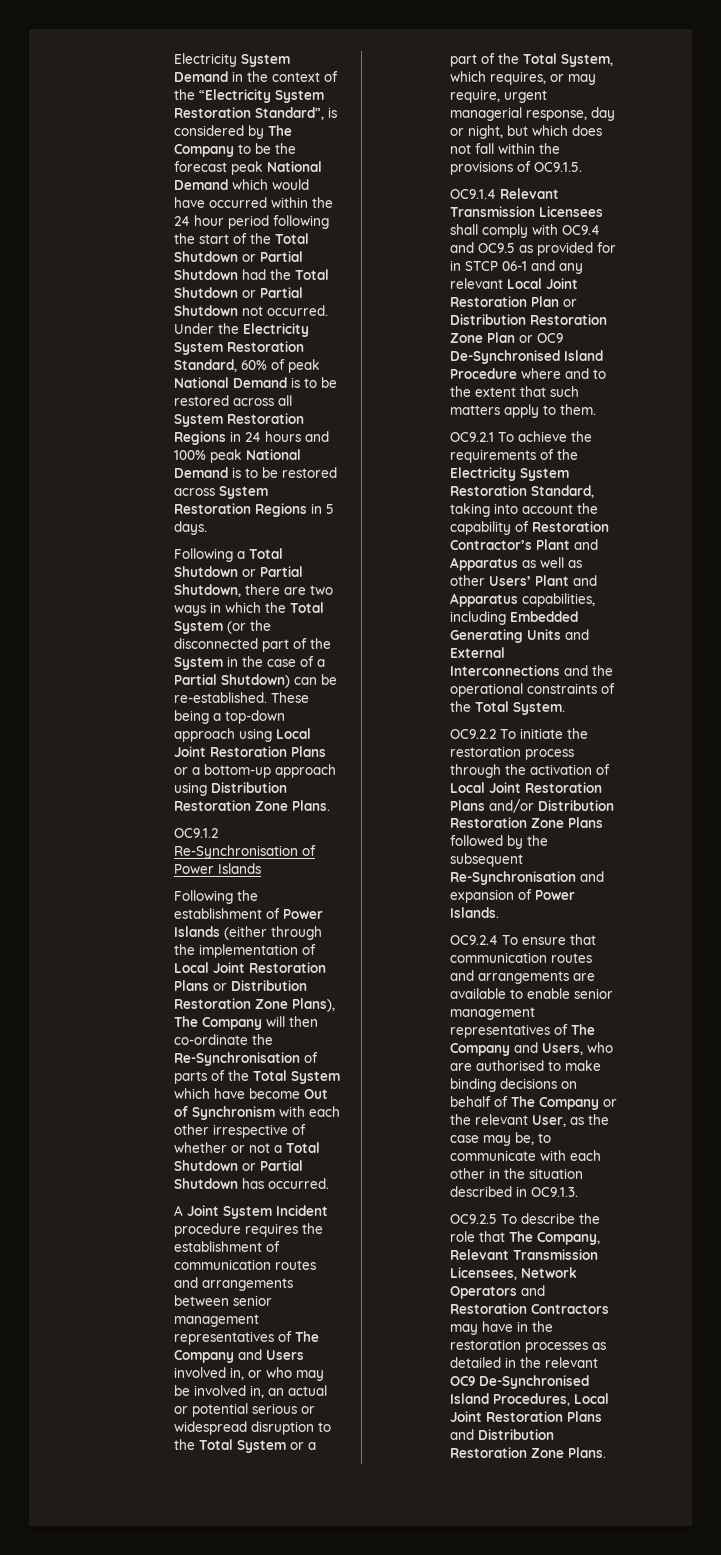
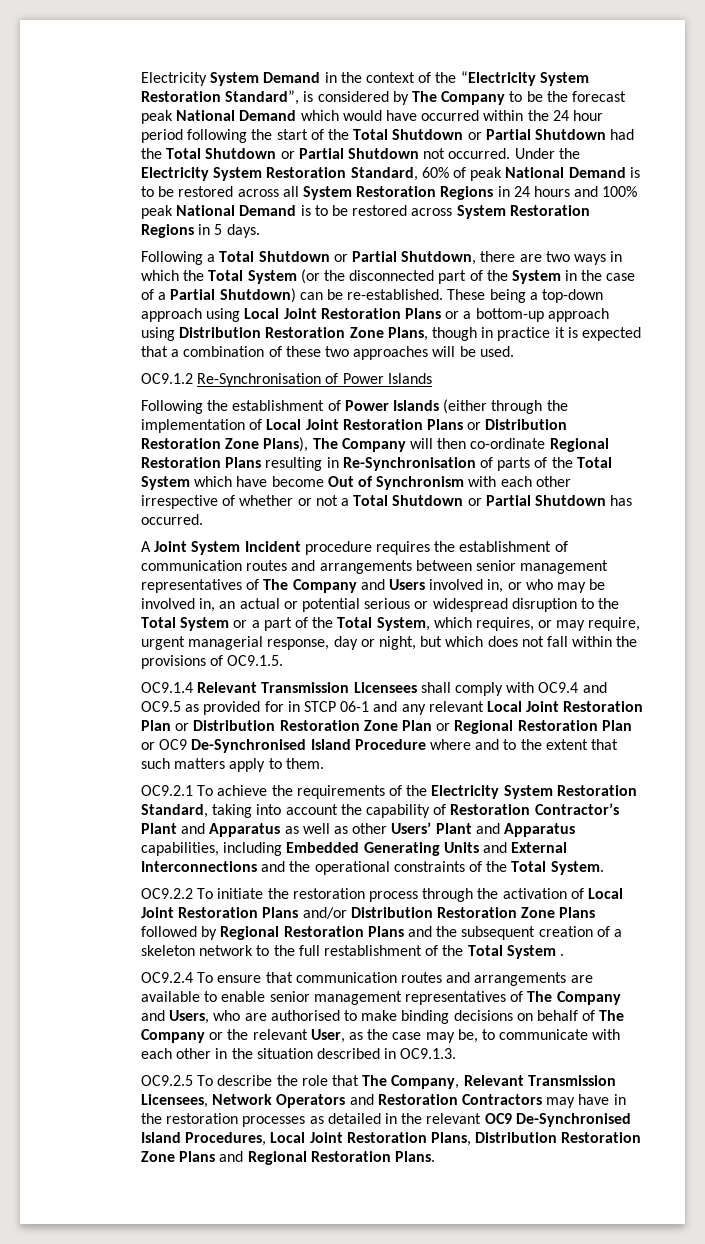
[292,800,331,811] Plans. -> [387,327,641,341] [141,346,514,360] Plans, though in practice it is expected that a combination of these two approaches will be used.
[252,1034,274,1045] the -> [549,438,609,452] [141,457,339,471] Regional Restoration Plans resulting in
(534, 339) none -> [454,720,632,734] [141,742,156,750] Regional Restoration Plan or
[527,835,549,846] [450,853,524,867] [450,871,605,885] [450,889,576,903] [450,907,500,918] the subsequent Re-Synchronisation and expansion of Power Islands. -> [220,926,622,940] [141,945,564,959] Regional Restoration Plans and the subsequent creation of a skeleton network to the full restablishment of the Total System .
[567,1411,603,1422] [450,1429,555,1440] [450,1447,565,1458] Plans and Distribution Restoration Zone -> [430,1132,642,1146] [141,1151,391,1165] Plans, Distribution Restoration Zone Plans and Regional Restoration

